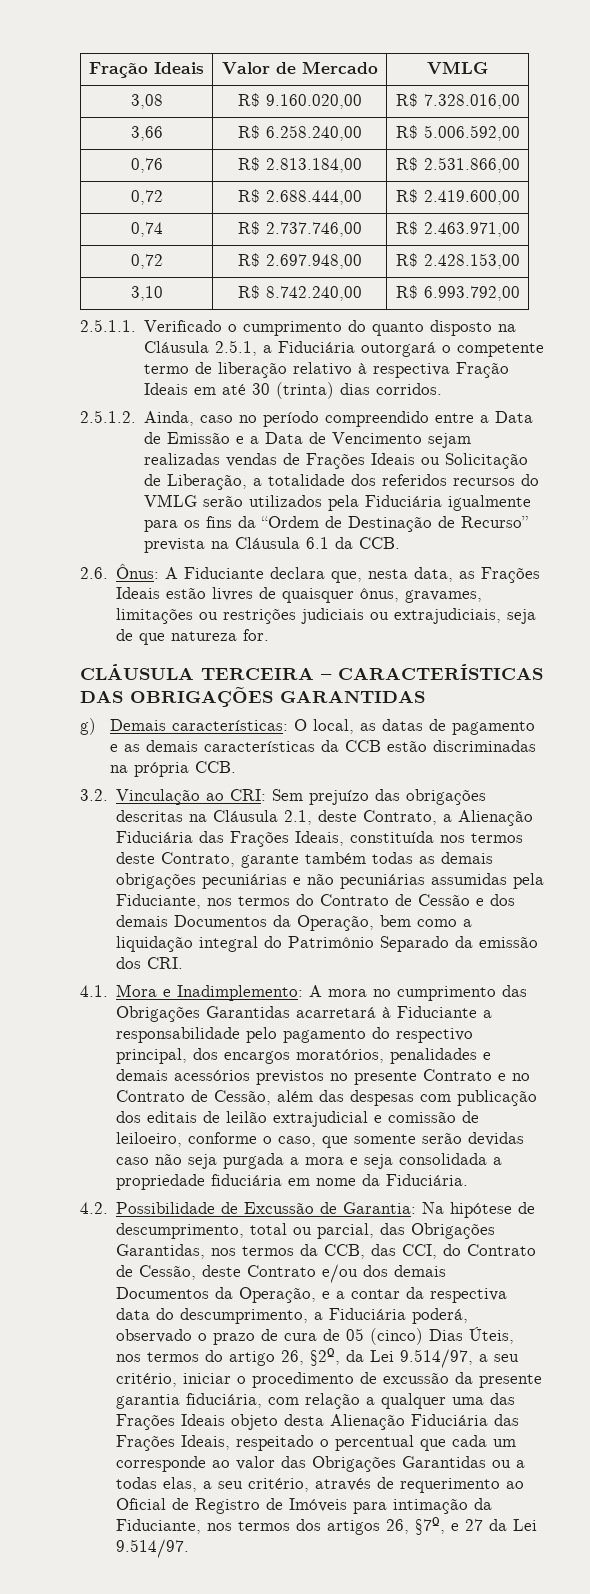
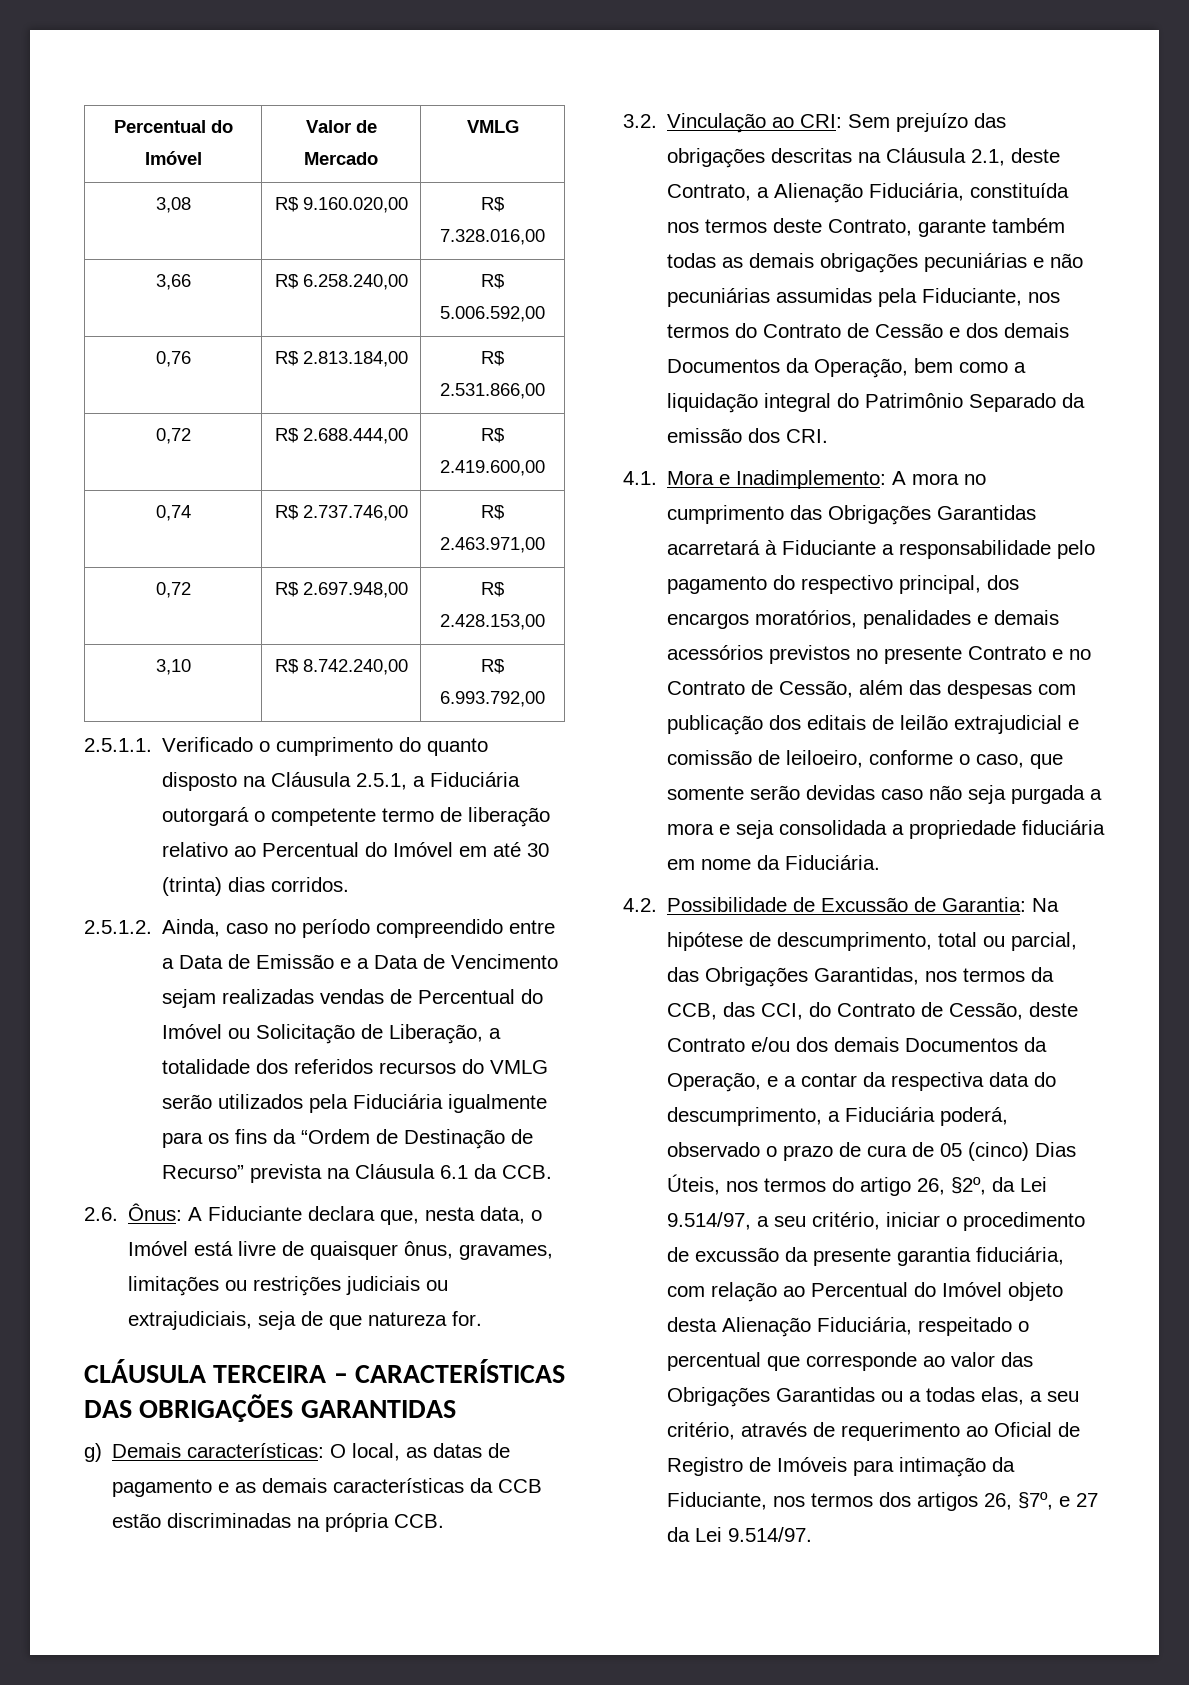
[89,62,204,78] Fração Ideais -> [113,120,233,133] [144,151,202,165] Percentual do Imóvel
[358,362,510,378] [144,383,189,395] à respectiva Fração Ideais -> [234,842,454,857] ao Percentual do Imóvel
[306,453,416,469] Frações Ideais -> [418,989,544,1004] [162,1024,223,1039] Percentual do Imóvel
[459,567,541,583] [116,587,254,601] as Frações Ideais estão livres -> [531,1210,543,1221] [128,1241,277,1256] o Imóvel está livre
[116,831,345,847] Fiduciária das Frações Ideais, -> [869,183,965,201] Fiduciária,
[366,1393,516,1409] [116,1414,520,1430] [116,1435,231,1451] a qualquer uma das Frações Ideais objeto desta Alienação Fiduciária das Frações Ideais, -> [783,1282,1064,1301] [667,1317,913,1337] ao Percentual do Imóvel objeto desta Alienação Fiduciária,
[452,1435,517,1447] cada um -> (801, 1363) none

